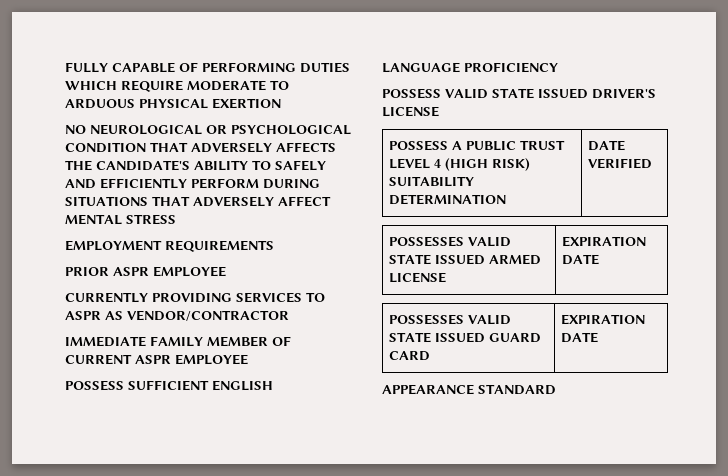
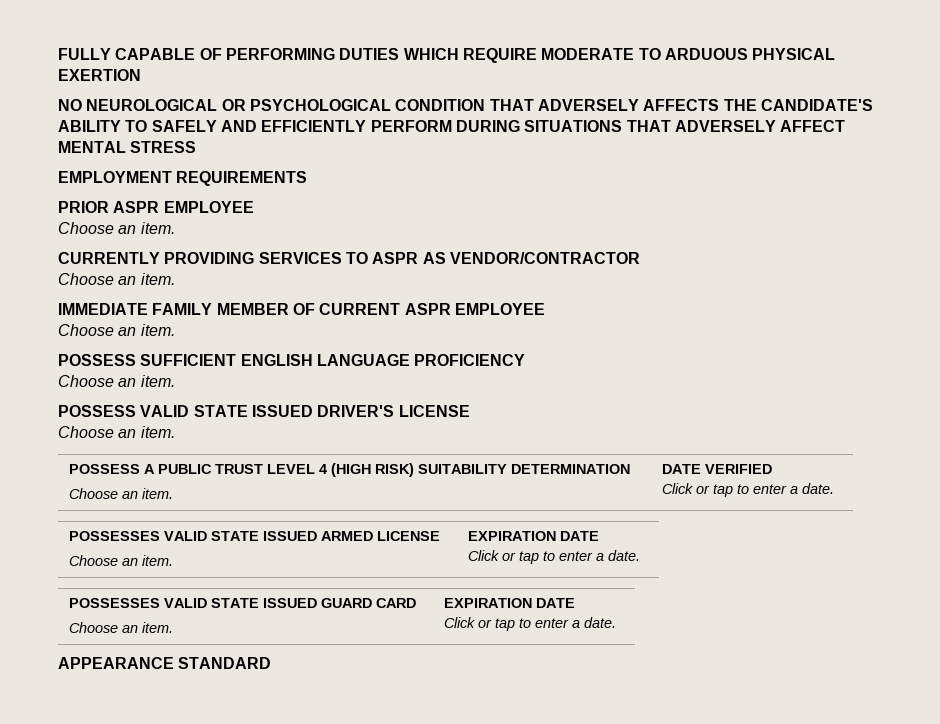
(226, 271) none -> [58,222,175,234] // Choose an item.
(289, 315) none -> [58,273,175,285] // Choose an item.
(248, 359) none -> [58,324,175,336] // Choose an item.
(558, 67) none -> [58,375,175,387] // Choose an item.
(439, 111) none -> [58,426,175,438] // Choose an item.
(507, 199) none -> [68,488,173,499] // Choose an item.
(653, 163) none -> [661,483,834,497] // Click or tap to enter a date.
[562,236,647,247] [562,254,600,265] | EXPIRATION DATE -> [68,555,173,566] [467,531,599,541] [467,550,640,564] // Choose an item. | EXPIRATION DATE // Click or tap to enter a date.
[561,314,646,325] [561,332,599,343] | EXPIRATION DATE -> [68,622,173,633] [443,598,575,608] [443,617,616,631] // Choose an item. | EXPIRATION DATE // Click or tap to enter a date.

